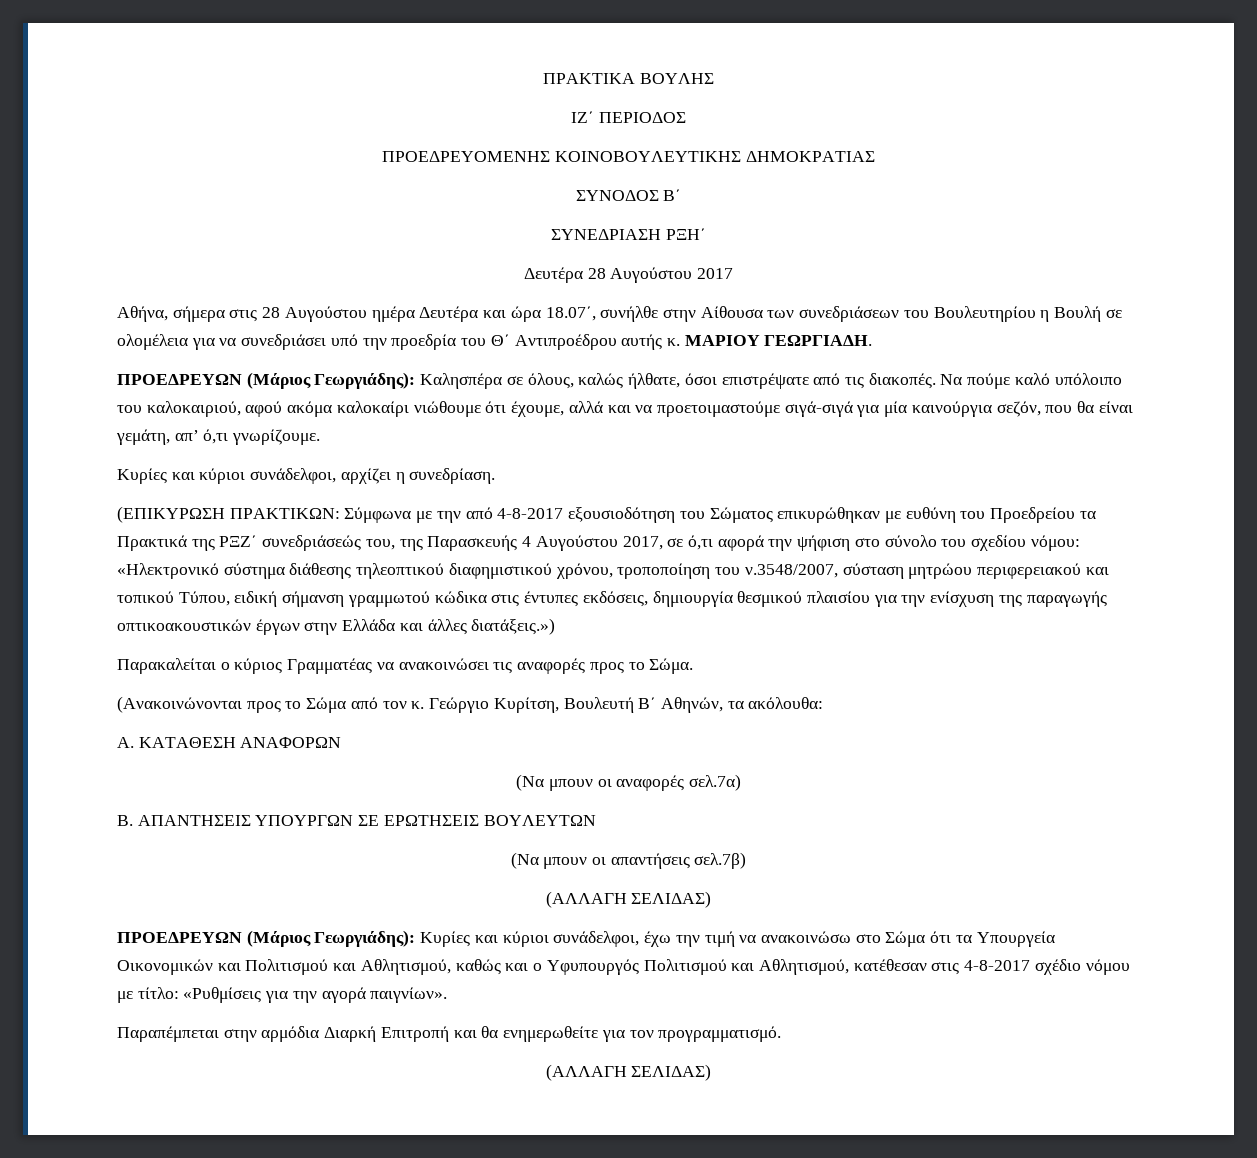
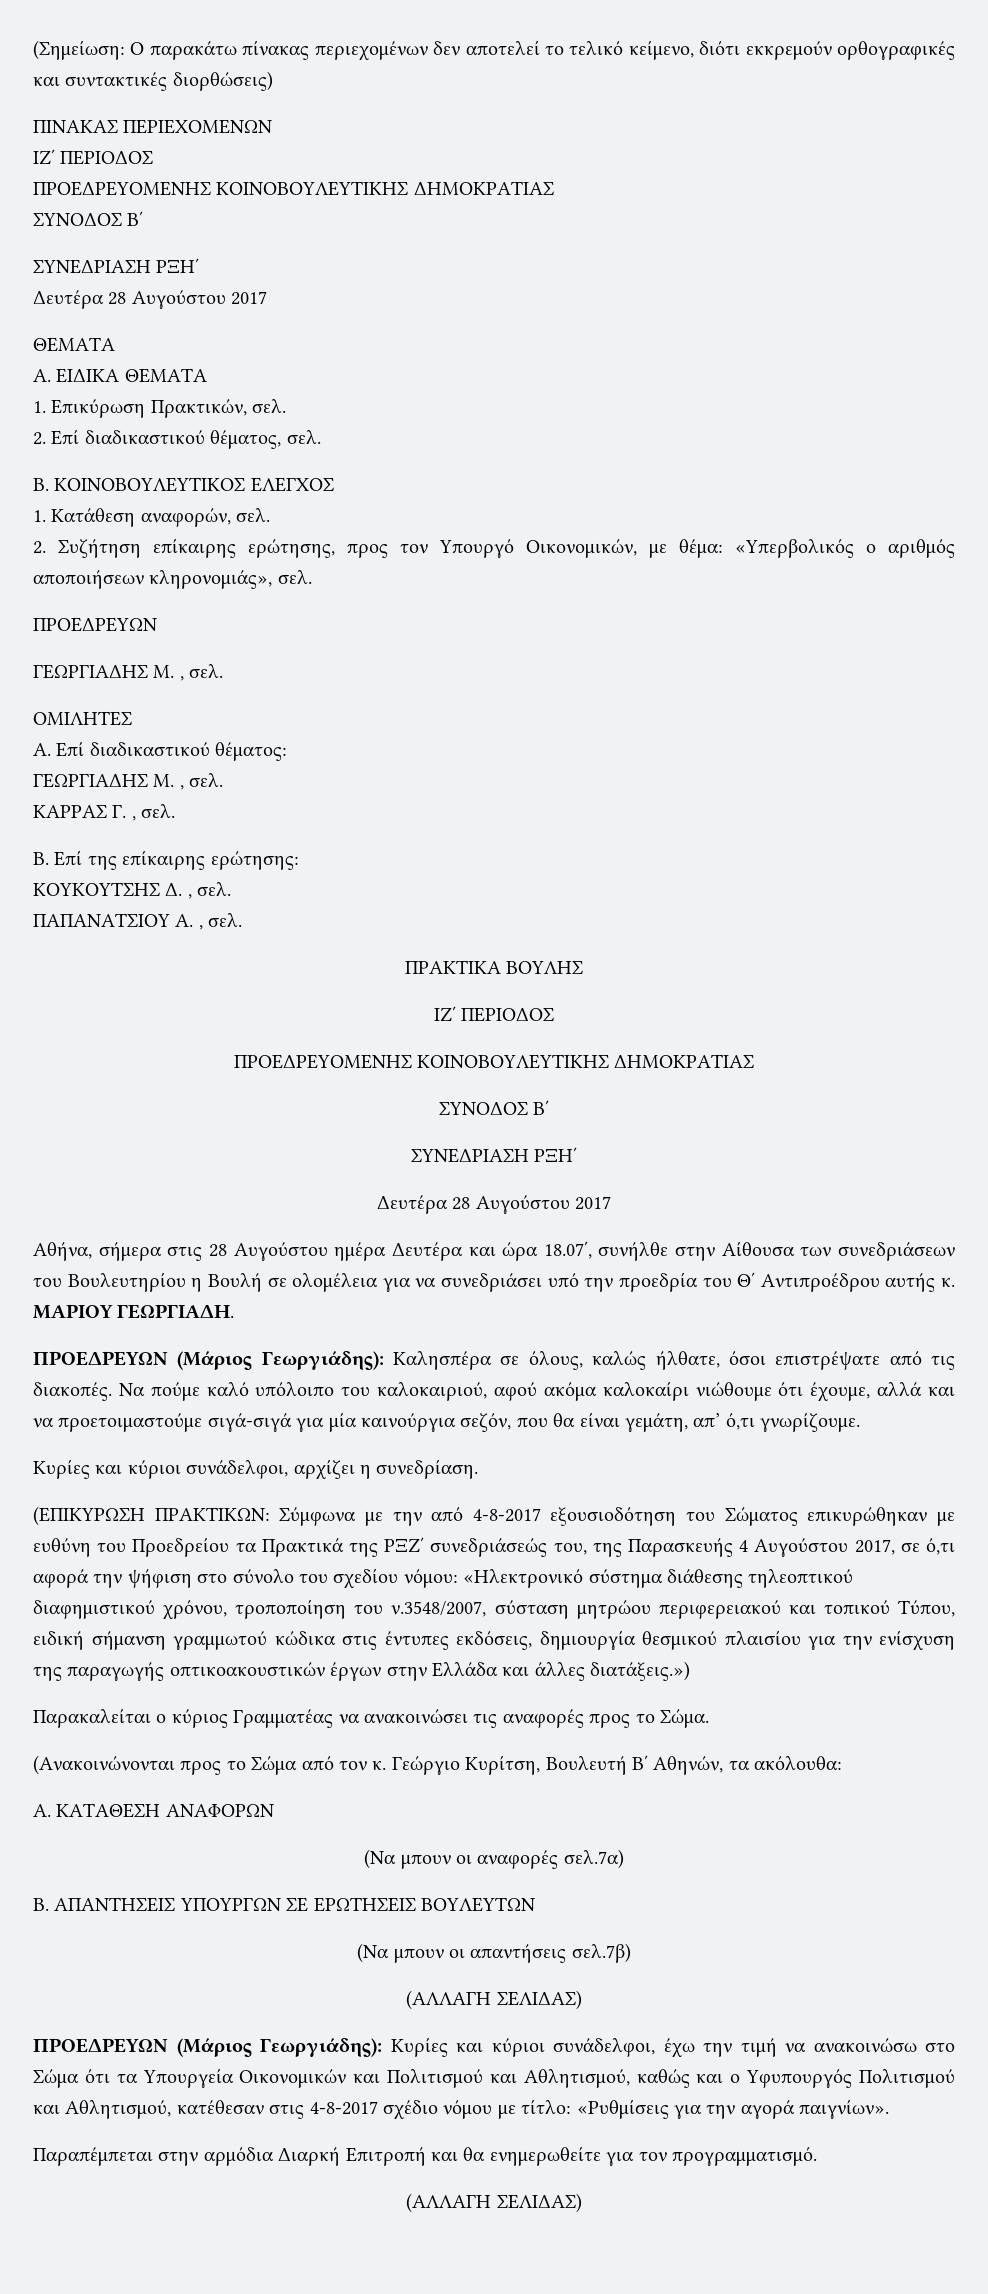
(543, 78) none -> [33,40,955,61] [33,71,273,91] [33,119,273,134] [33,149,154,165] [33,181,554,196] [33,211,144,227] [33,258,200,274] [33,290,268,309] [33,337,115,352] [33,368,207,383] [33,399,287,418] [33,429,321,449] [33,477,334,492] [33,508,271,527] [33,538,955,558] [33,570,312,589] [33,617,157,632] [33,664,224,681] [33,711,132,726] [33,741,288,761] [33,773,224,790] [33,804,176,821] [33,850,299,870] [33,882,232,899] [33,913,243,930] (Σημείωση: Ο παρακάτω πίνακας περιεχομένων δεν αποτελεί το τελικό κείμενο, διότι εκκρεμούν ορθογραφικές και συντακτικές διορθώσεις) // ΠΙΝΑΚΑΣ ΠΕΡΙΕΧΟΜΕΝΩΝ // ΙΖ΄ ΠΕΡΙΟΔΟΣ // ΠΡΟΕΔΡΕΥΟΜΕΝΗΣ ΚΟΙΝΟΒΟΥΛΕΥΤΙΚΗΣ ΔΗΜΟΚΡΑΤΙΑΣ // ΣΥΝΟΔΟΣ Β΄ // ΣΥΝΕΔΡΙΑΣΗ ΡΞΗ΄ // Δευτέρα 28 Αυγούστου 2017 // ΘΕΜΑΤΑ // Α. ΕΙΔΙΚΑ ΘΕΜΑΤΑ // 1. Επικύρωση Πρακτικών, σελ. // 2. Επί διαδικαστικού θέματος, σελ. // Β. ΚΟΙΝΟΒΟΥΛΕΥΤΙΚΟΣ ΕΛΕΓΧΟΣ // 1. Κατάθεση αναφορών, σελ. // 2. Συζήτηση επίκαιρης ερώτησης, προς τον Υπουργό Οικονομικών, με θέμα: «Υπερβολικός ο αριθμός αποποιήσεων κληρονομιάς», σελ. // ΠΡΟΕΔΡΕΥΩΝ // ΓΕΩΡΓΙΑΔΗΣ Μ. , σελ. // ΟΜΙΛΗΤΕΣ // Α. Επί διαδικαστικού θέματος: // ΓΕΩΡΓΙΑΔΗΣ Μ. , σελ. // ΚΑΡΡΑΣ Γ. , σελ. // Β. Επί της επίκαιρης ερώτησης: // ΚΟΥΚΟΥΤΣΗΣ Δ. , σελ. // ΠΑΠΑΝΑΤΣΙΟΥ Α. , σελ. //

